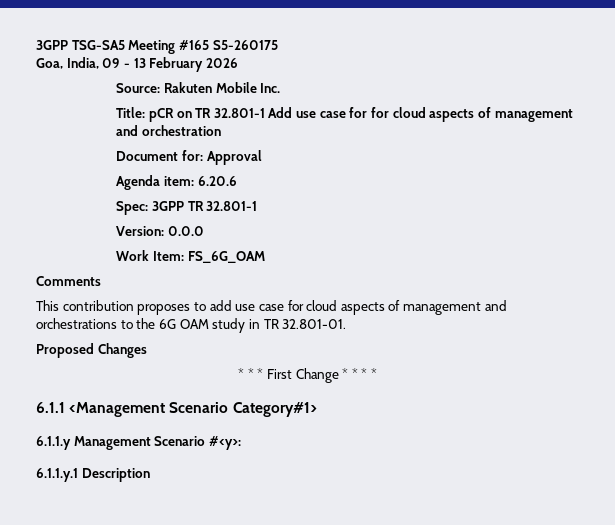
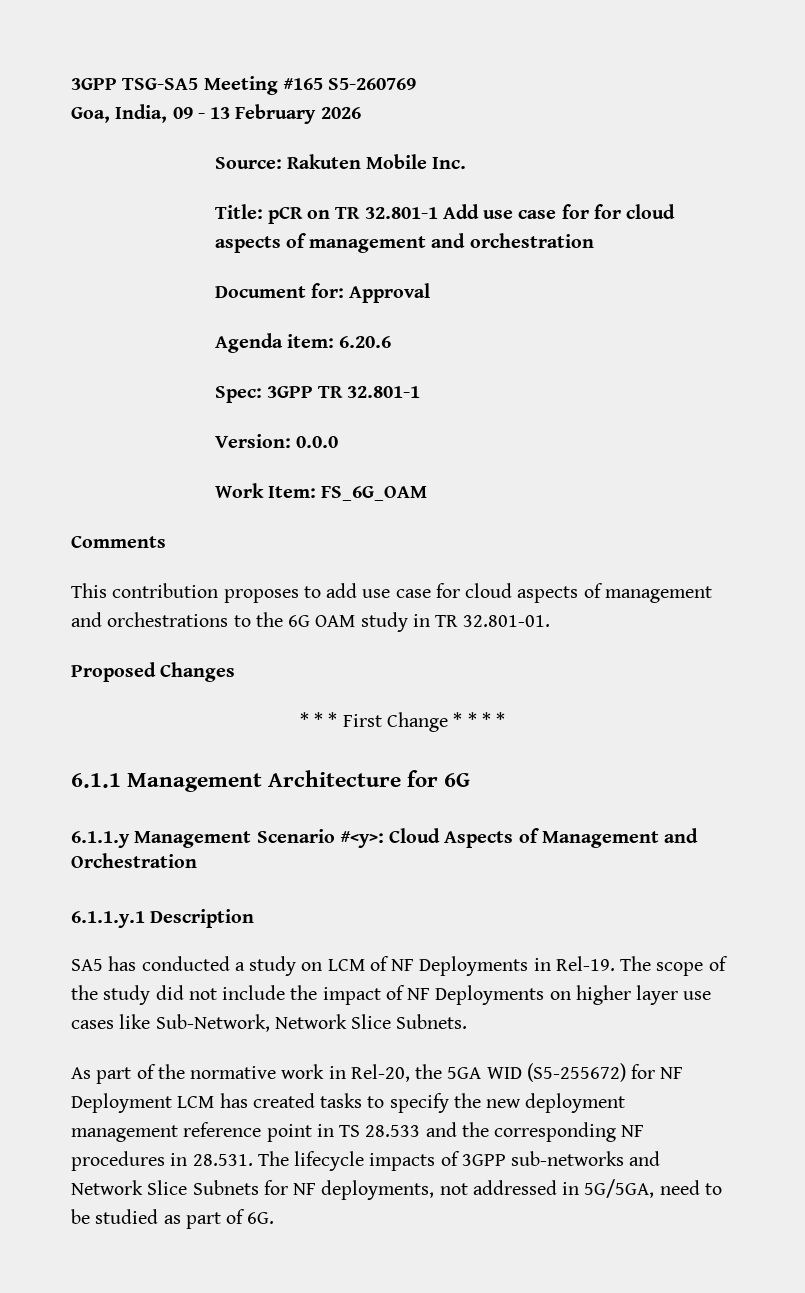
[212,40,278,50] S5-260175 -> [328,78,417,90] S5-260769
[69,402,317,417] <Management Scenario Category#1> -> [127,770,471,792] Management Architecture for 6G
[36,468,150,482] // 6.1.1.y.1 Description -> [389,828,699,848] [71,853,197,868] [71,909,255,928] [71,956,728,976] [71,985,712,1005] [71,1014,468,1032] [71,1063,684,1084] [71,1093,626,1113] [71,1122,645,1142] [71,1151,661,1171] [71,1179,722,1200] [71,1209,275,1229] Cloud Aspects of Management and Orchestration // 6.1.1.y.1 Description // SA5 has conducted a study on LCM of NF Deployments in Rel-19. The scope of the study did not include the impact of NF Deployments on higher layer use cases like Sub-Network, Network Slice Subnets. // As part of the normative work in Rel-20, the 5GA WID (S5-255672) for NF Deployment LCM has created tasks to specify the new deployment management reference point in TS 28.533 and the corresponding NF procedures in 28.531. The lifecycle impacts of 3GPP sub-networks and Network Slice Subnets for NF deployments, not addressed in 5G/5GA, need to be studied as part of 6G.

